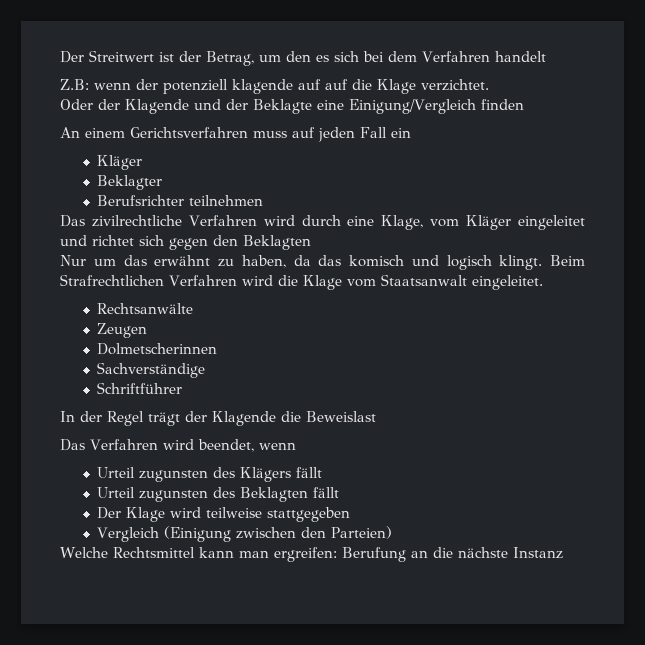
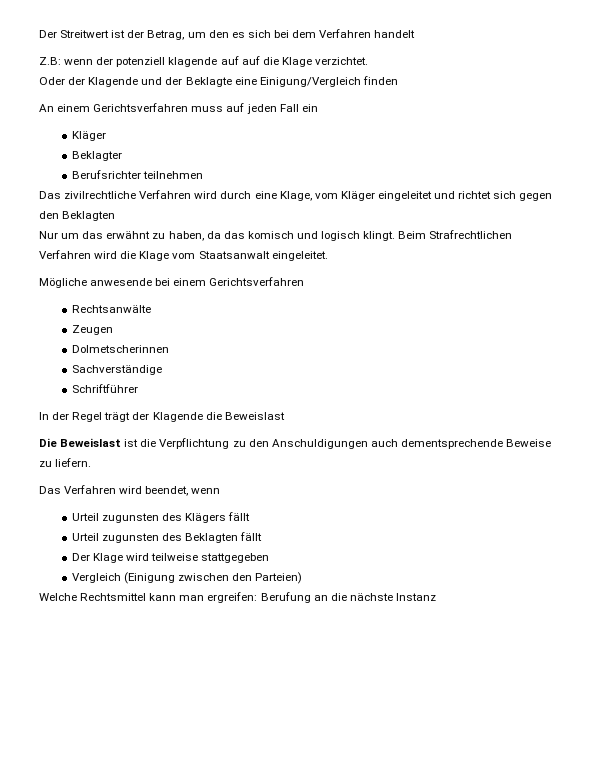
(543, 282) none -> [39,277,305,288] // Mögliche anwesende bei einem Gerichtsverfahren
(376, 416) none -> [39,438,552,449] [39,458,92,467] // Die Beweislast ist die Verpflichtung zu den Anschuldigungen auch dementsprechende Beweise zu liefern.

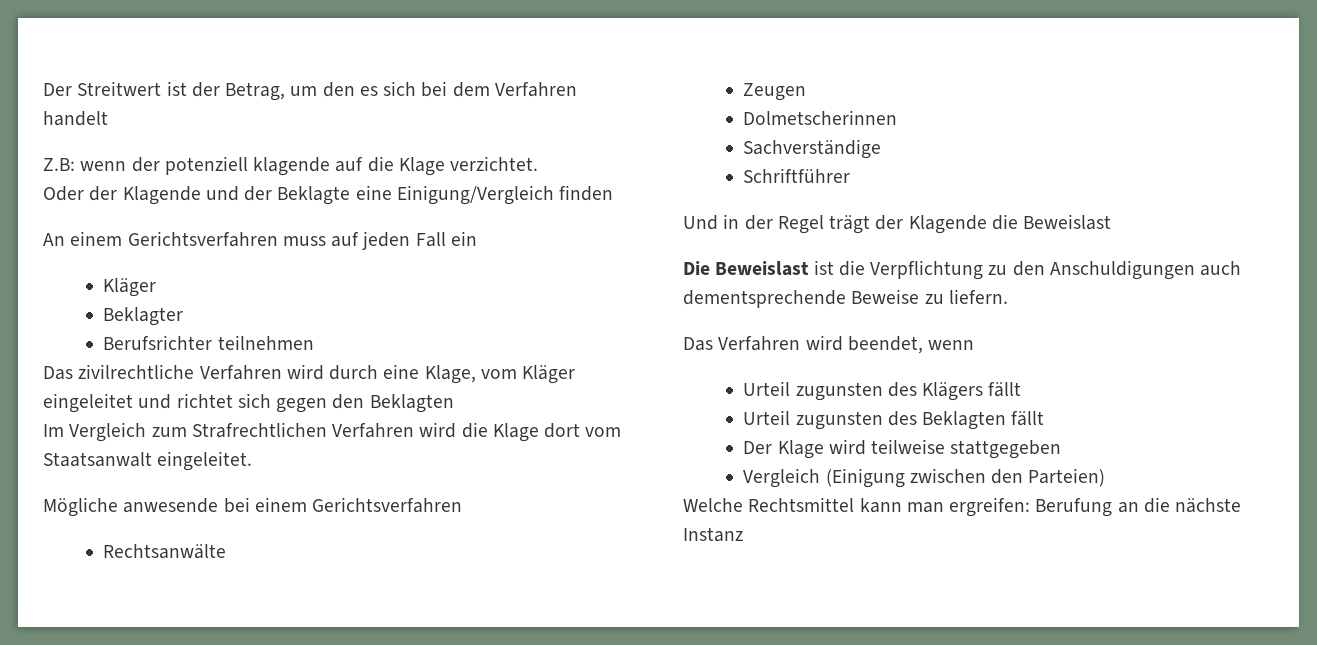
[241,56,260,65] auf -> (364, 164) none
[39,231,427,241] Nur um das erwähnt zu haben, da das komisch und logisch klingt. Beim -> [43,422,187,442] Im Vergleich zum
(170, 256) none -> [544,423,581,438] dort
[39,412,49,420] In -> [683,214,740,230] Und in

